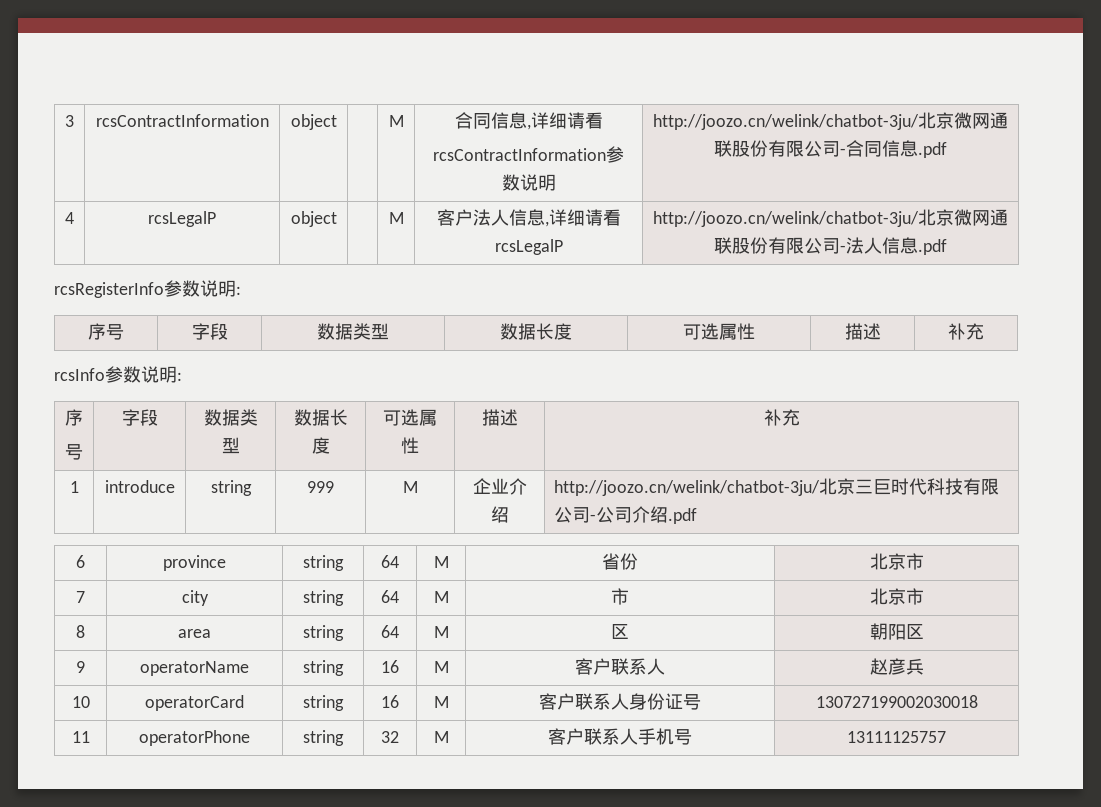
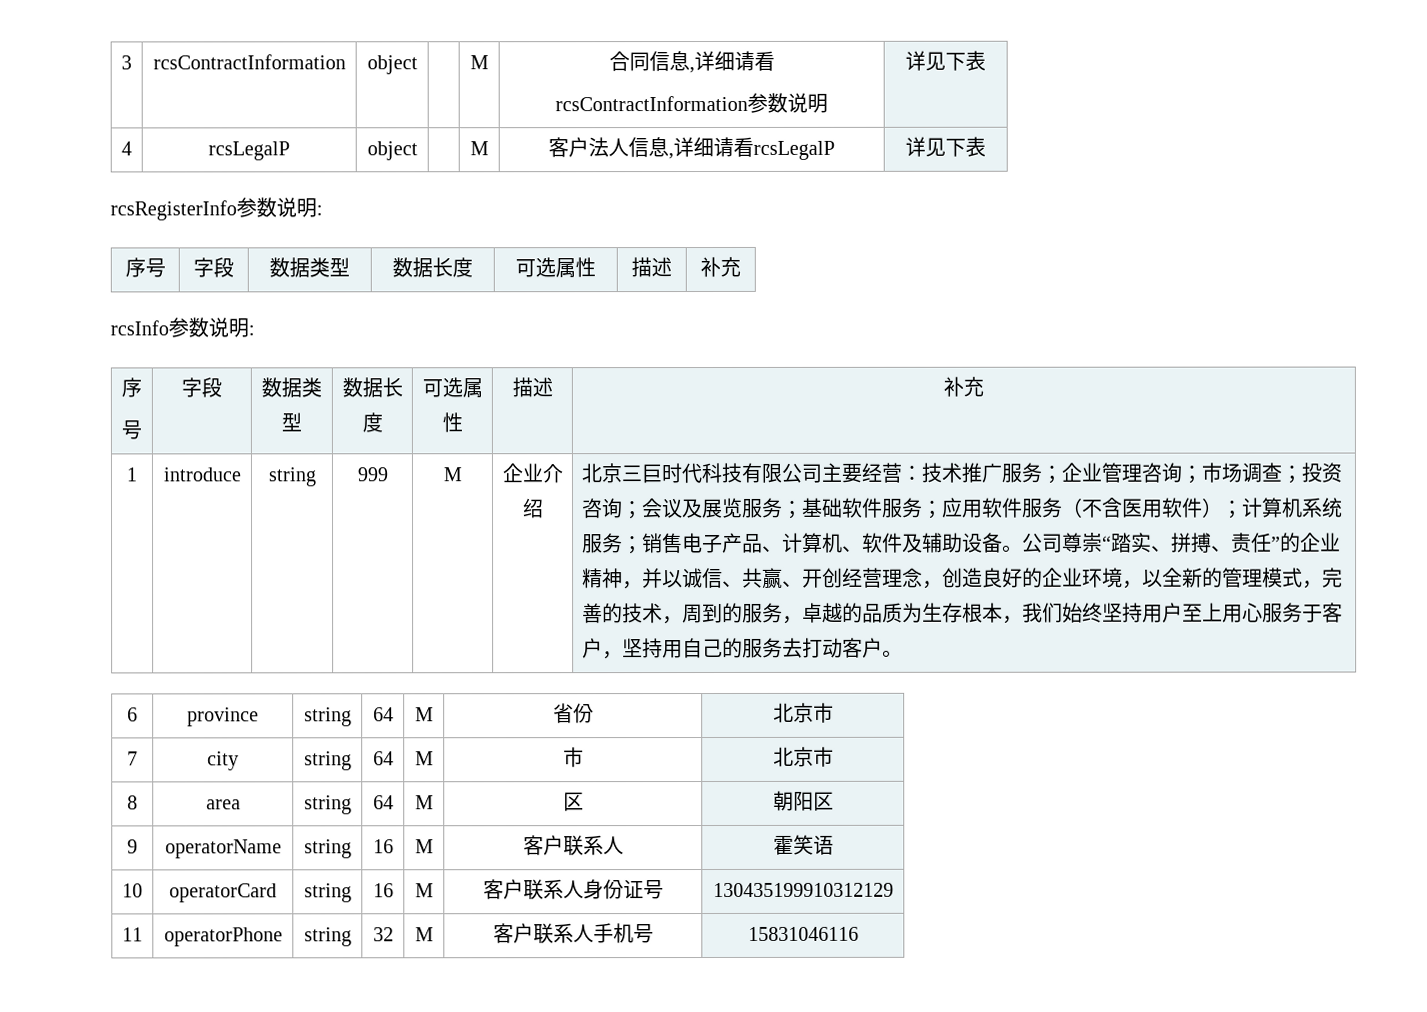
[653,112,1008,130] [714,140,947,158] http://joozo.cn/welink/chatbot-3ju/北京微网通联股份有限公司-合同信息.pdf -> [905,50,986,71] 详见下表
[653,209,1008,227] [714,237,947,255] http://joozo.cn/welink/chatbot-3ju/北京微网通联股份有限公司-法人信息.pdf -> [905,136,986,157] 详见下表
[554,480,821,496] http://joozo.cn/welink/chatbot-3ju/ -> (544, 508) none
[590,506,698,524] -公司介绍.pdf -> [821,462,1343,484] [581,497,1344,520] [582,532,1342,555] [582,567,1344,590] [582,602,1344,625] [582,637,904,660] 主要经营：技术推广服务；企业管理咨询；市场调查；投资咨询；会议及展览服务；基础软件服务；应用软件服务（不含医用软件）；计算机系统服务；销售电子产品、计算机、软件及辅助设备。公司尊崇“踏实、拼搏、责任”的企业精神，并以诚信、共赢、开创经营理念，创造良好的企业环境，以全新的管理模式，完善的技术，周到的服务，卓越的品质为生存根本，我们始终坚持用户至上用心服务于客户，坚持用自己的服务去打动客户。
[869,658,924,675] 赵彦兵 -> [772,834,834,855] 霍笑语
[815,695,978,708] 130727199002030018 -> [712,882,894,898] 130435199910312129
[847,731,946,743] 13111125757 -> [747,926,859,941] 15831046116

